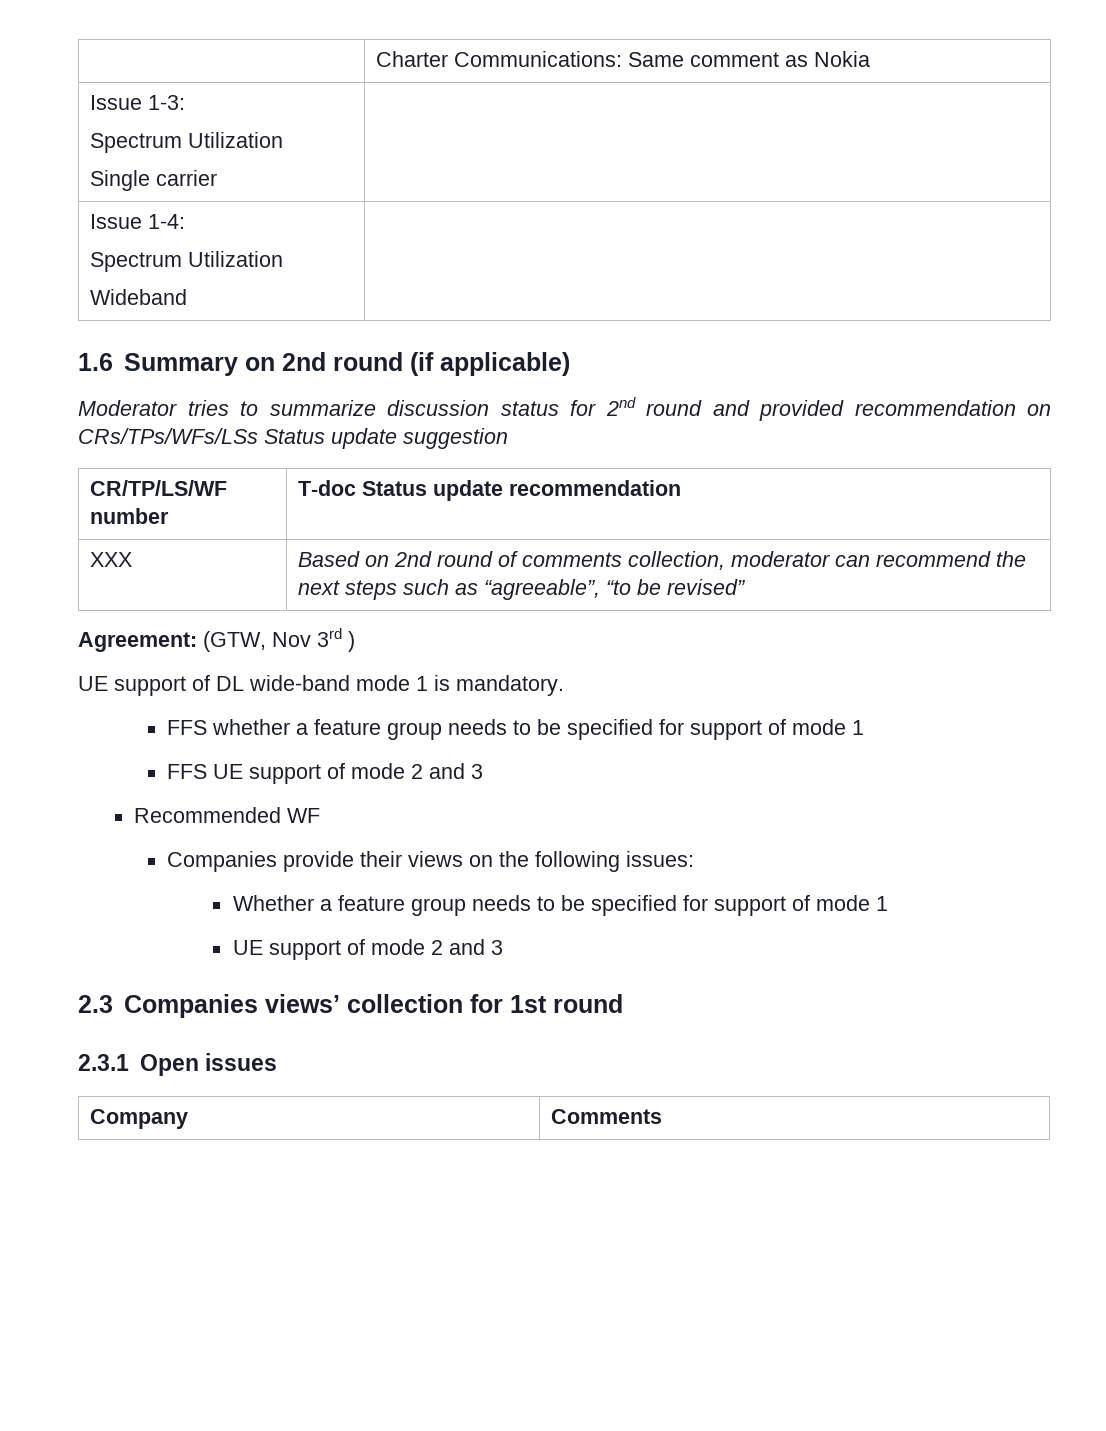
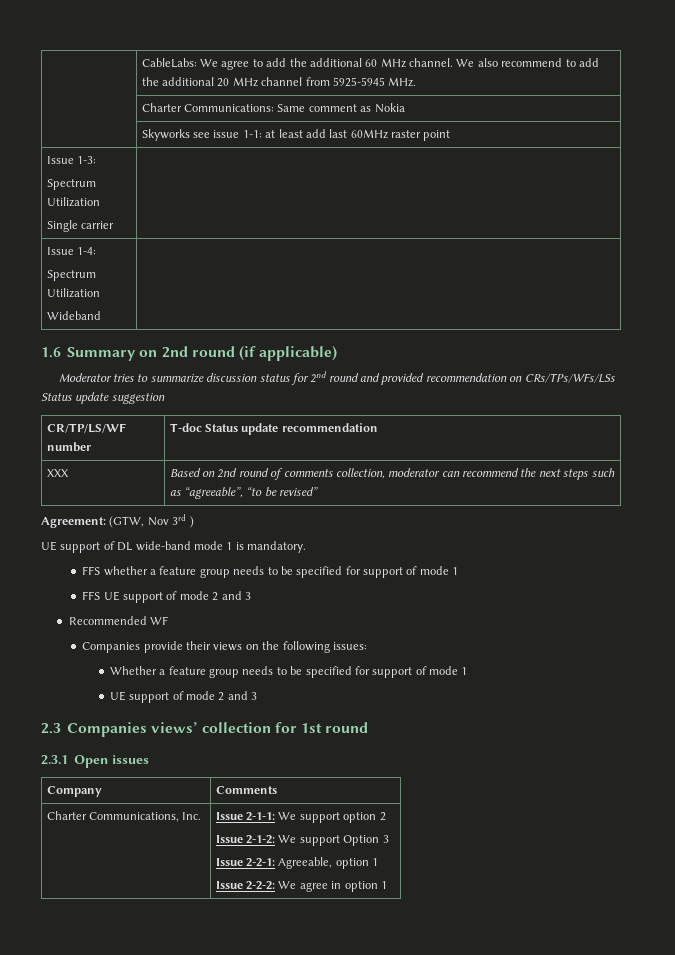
(376, 59) none -> [141,58,599,70] [141,77,417,87] | CableLabs: We agree to add the additional 60 MHz channel. We also recommend to add the additional 20 MHz channel from 5925-5945 MHz. //
(871, 59) none -> [141,129,451,141] // | Skyworks see issue 1-1: at least add last 60MHz raster point
(663, 1116) none -> [46,811,202,822] [215,812,386,823] [215,835,389,846] [215,857,379,869] [215,881,387,892] // Charter Communications, Inc. | Issue 2-1-1: We support option 2 // Issue 2-1-2: We support Option 3 // Issue 2-2-1: Agreeable, option 1 // Issue 2-2-2: We agree in option 1

